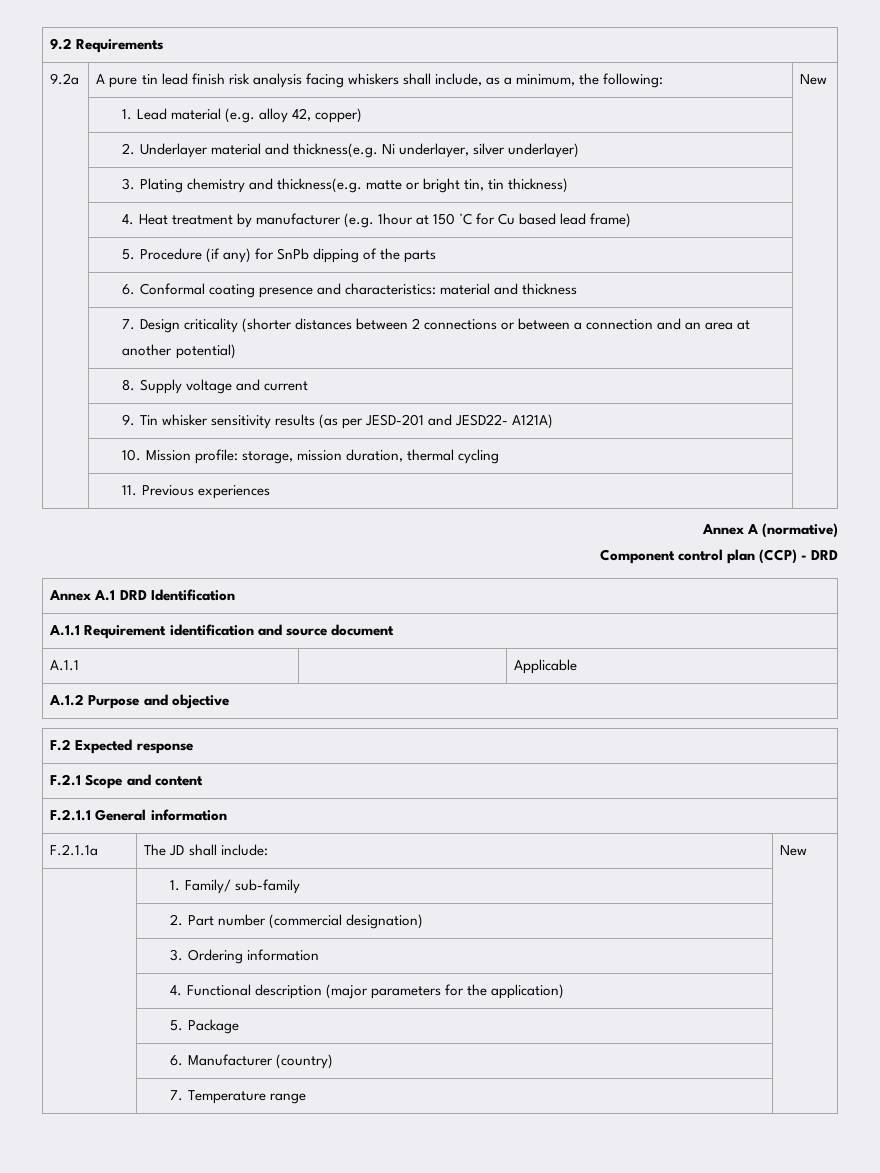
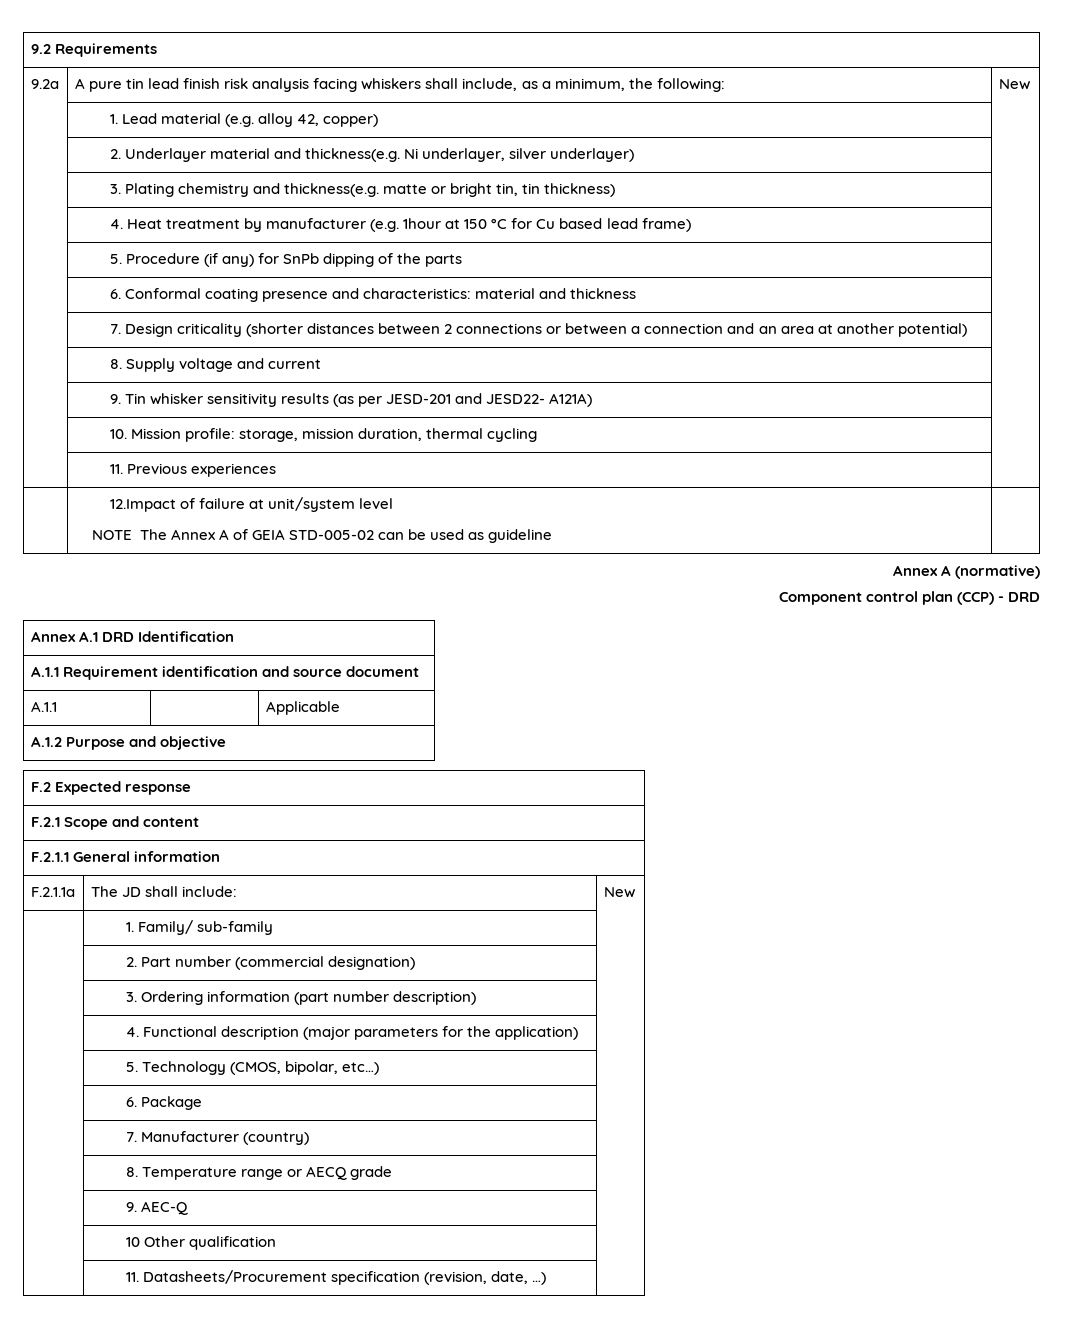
(270, 492) none -> [109,497,394,512] [92,529,553,543] // | 12.Impact of failure at unit/system level // NOTE The Annex A of GEIA STD-005-02 can be used as guideline |
(319, 955) none -> [293,991,477,1005] (part number description)
(184, 1025) none -> [141,1061,380,1075] [125,1097,137,1107] Technology (CMOS, bipolar, etc…) | // | 6.
[170,1055,184,1066] 6. -> [125,1132,137,1142] 7.
[170,1090,184,1101] 7. -> [125,1167,138,1177] 8.
(306, 1098) none -> [286,1166,393,1180] [125,1201,188,1215] [125,1236,276,1250] [125,1270,547,1285] or AECQ grade | // | 9. AEC-Q | // | 10 Other qualification | // | 11. Datasheets/Procurement specification (revision, date, …)

